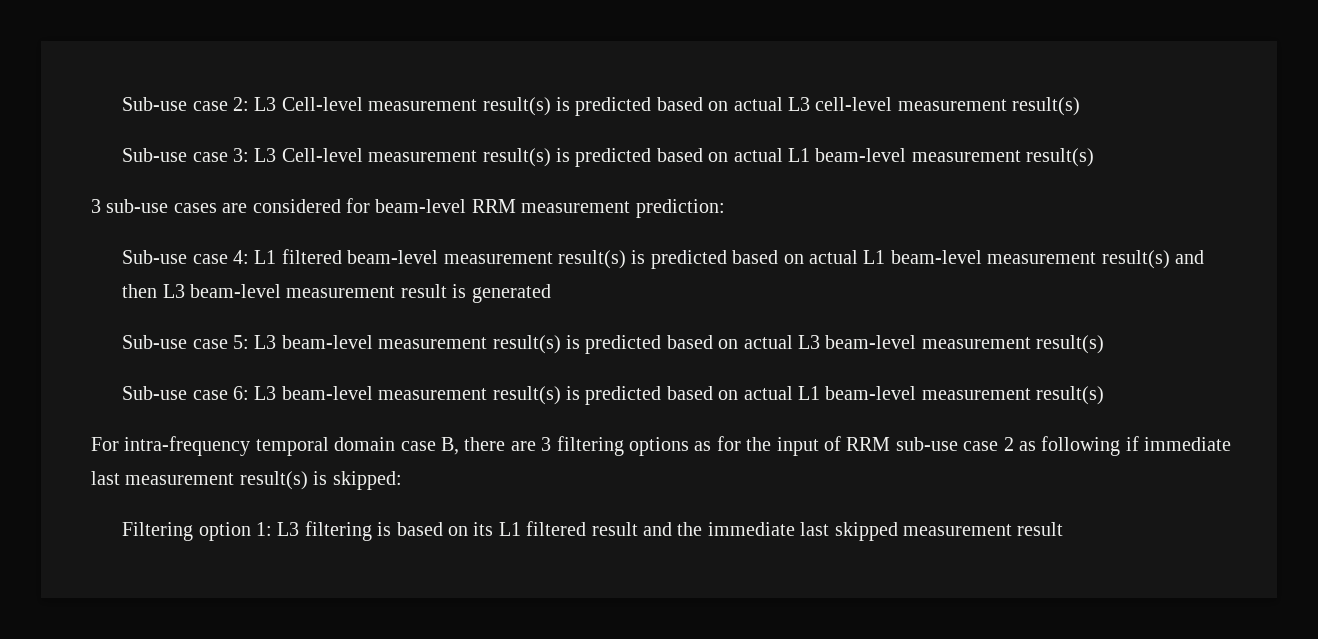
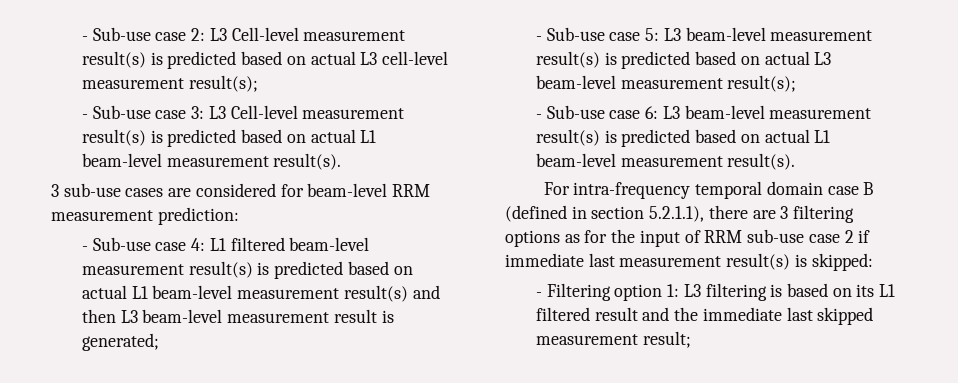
(122, 104) none -> [81,36,88,41] -
[1012,97,1081,116] result(s) // -> [188,75,258,92] [81,114,88,119] result(s); // -
[1026,148,1095,167] result(s) -> [273,153,342,170] result(s).
(725, 208) none -> [81,246,88,251] -
[471,284,551,303] generated // -> [81,333,159,351] [535,36,542,41] generated; // -
[1036,335,1105,354] result(s) // -> [727,75,797,92] [535,114,542,119] result(s); // -
[1036,386,1105,405] result(s) -> [727,153,796,170] result(s).
[441,437,459,455] B, -> [863,182,874,195] [505,205,705,222] B (defined in section 5.2.1.1),
[1018,436,1121,456] as following -> (854, 236) none
(402, 480) none -> [535,292,542,297] -
[1017,522,1064,536] result -> [642,331,691,348] result;

